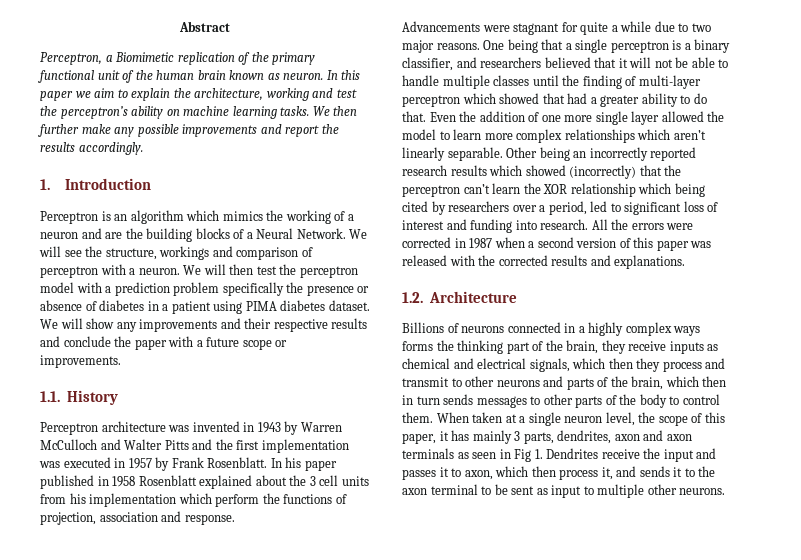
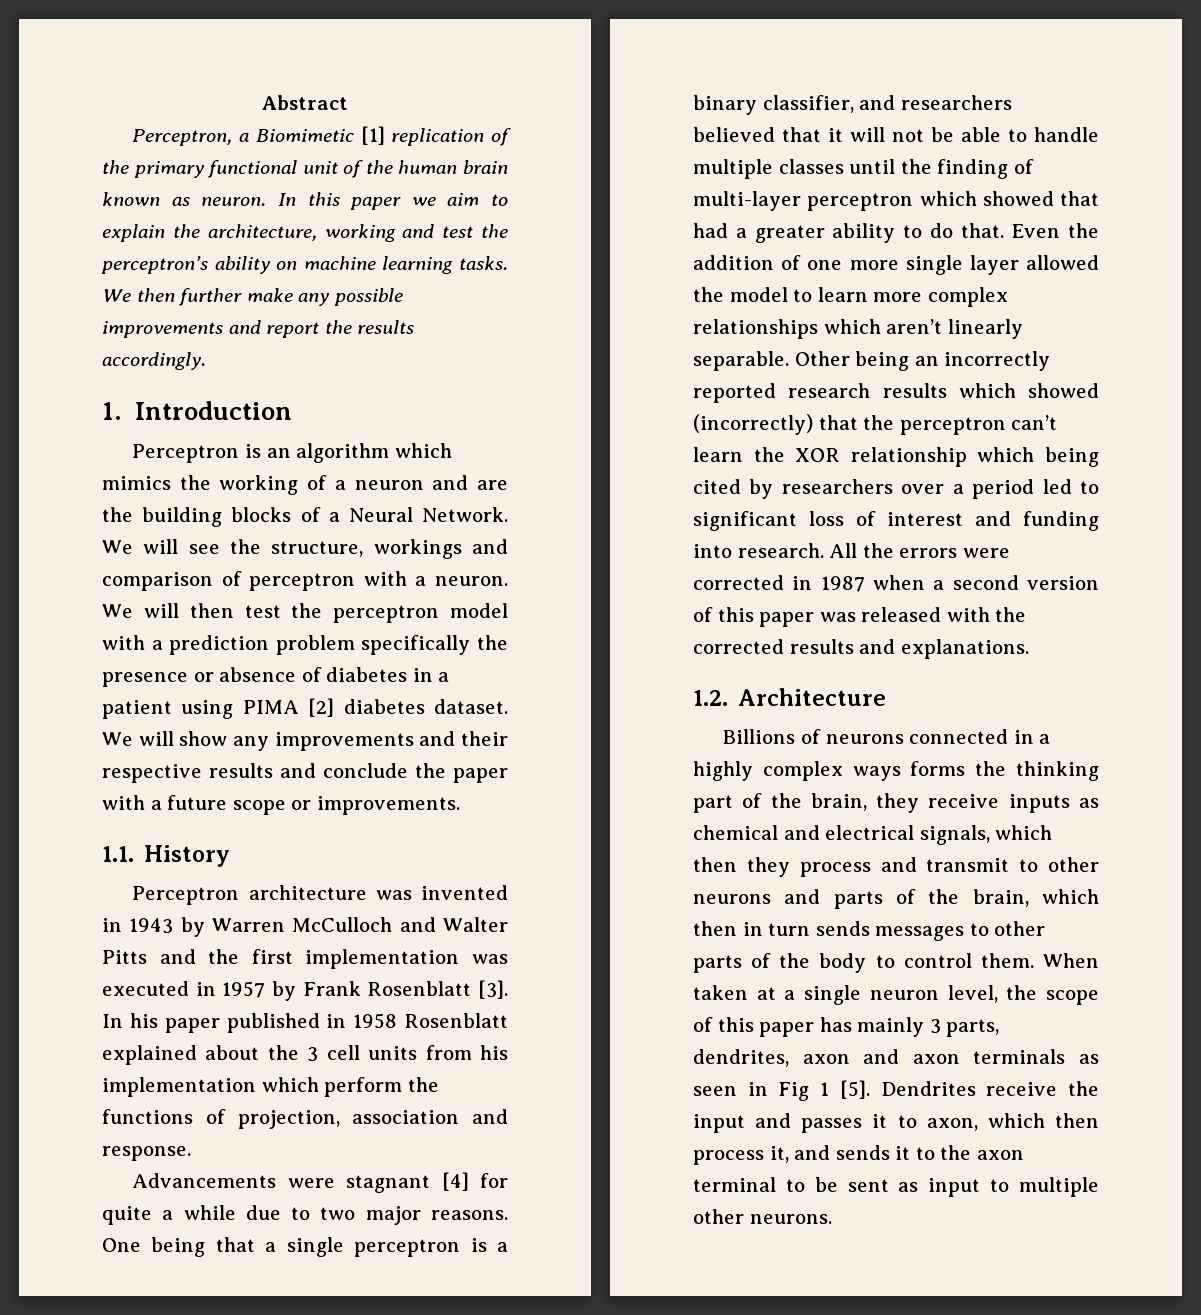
(175, 57) none -> [360,126,385,145] [1]
(277, 306) none -> [308,698,335,717] [2]
[207,457,268,468] Rosenblatt. -> [367,980,508,999] Rosenblatt [3].
(560, 29) none -> [441,1172,469,1191] [4]
[548,201,587,215] period, -> [972,479,1035,499] period
[402,431,449,444] paper, it -> [759,1022,815,1037] paper
[534,449,543,459] 1. -> [820,1080,870,1099] 1 [5].

